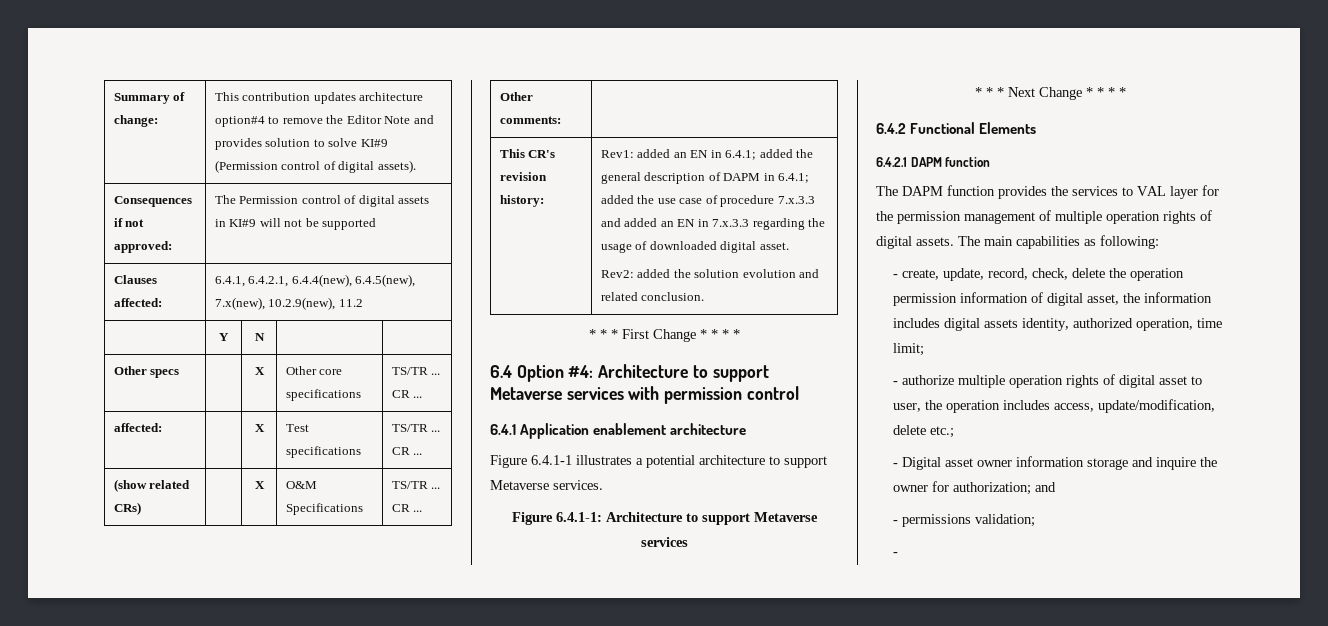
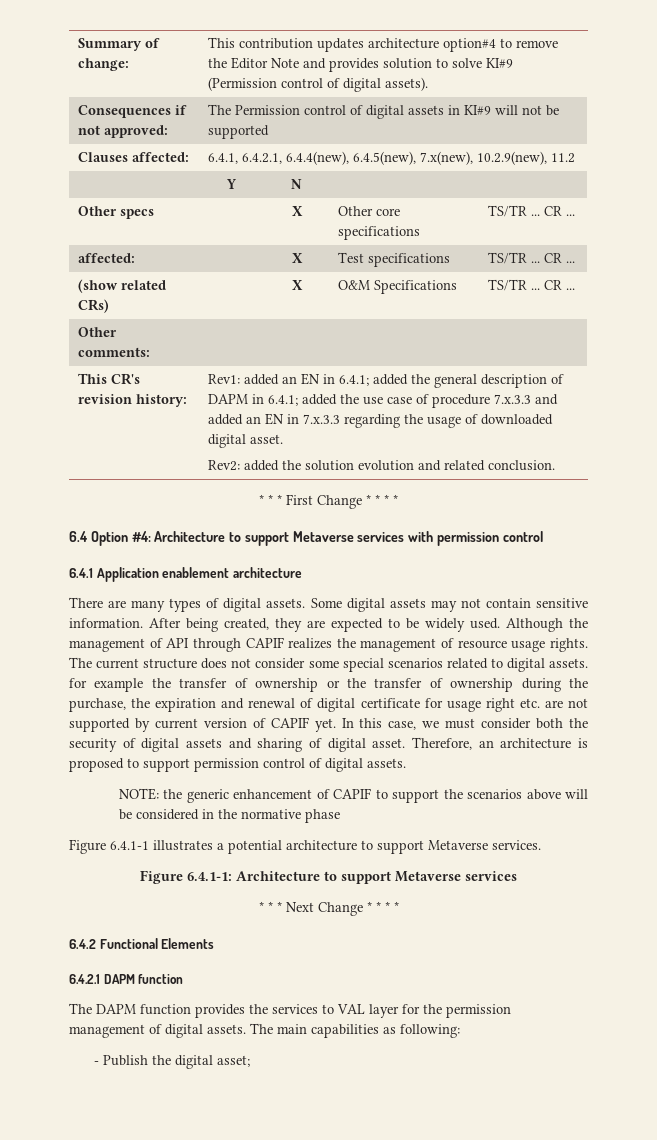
(747, 429) none -> [69,597,588,612] [69,618,588,632] [69,637,588,652] [69,657,588,672] [69,678,589,692] [69,698,589,712] [69,717,589,732] [69,737,588,752] [69,758,406,772] [118,788,589,803] [118,809,340,823] // There are many types of digital assets. Some digital assets may not contain sensitive information. After being created, they are expected to be widely used. Although the management of API through CAPIF realizes the management of resource usage rights. The current structure does not consider some special scenarios related to digital assets. for example the transfer of ownership or the transfer of ownership during the purchase, the expiration and renewal of digital certificate for usage right etc. are not supported by current version of CAPIF yet. In this case, we must consider both the security of digital assets and sharing of digital asset. Therefore, an architecture is proposed to support permission control of digital assets. // NOTE: the generic enhancement of CAPIF to support the scenarios above will be considered in the normative phase
[1055,210,1212,224] multiple operation rights of -> (162, 1029) none
[902,268,1185,281] [893,292,1213,306] [893,318,1223,331] [893,343,925,356] [893,374,1203,388] [893,399,1216,413] [893,425,955,438] [893,456,1218,470] [893,481,1057,495] [893,514,1036,527] [893,552,899,556] create, update, record, check, delete the operation permission information of digital asset, the information includes digital assets identity, authorized operation, time limit; // - authorize multiple operation rights of digital asset to user, the operation includes access, update/modification, delete etc.; // - Digital asset owner information storage and inquire the owner for authorization; and // - permissions validation; // - -> [102,1055,250,1069] Publish the digital asset;

